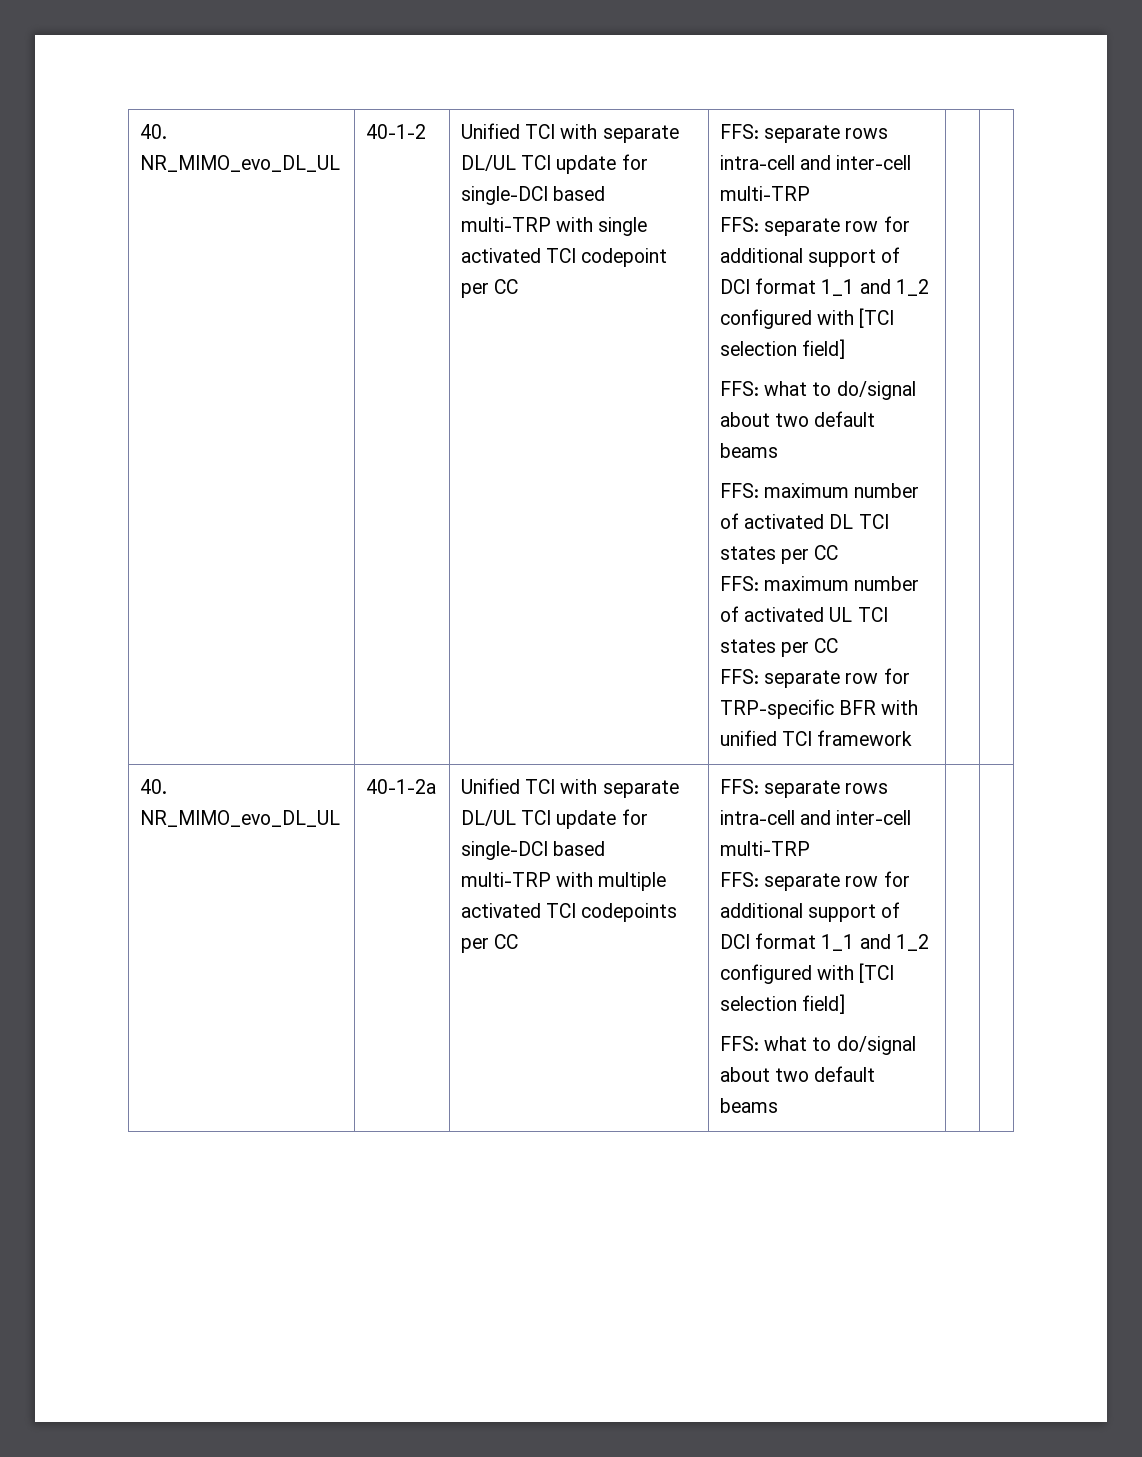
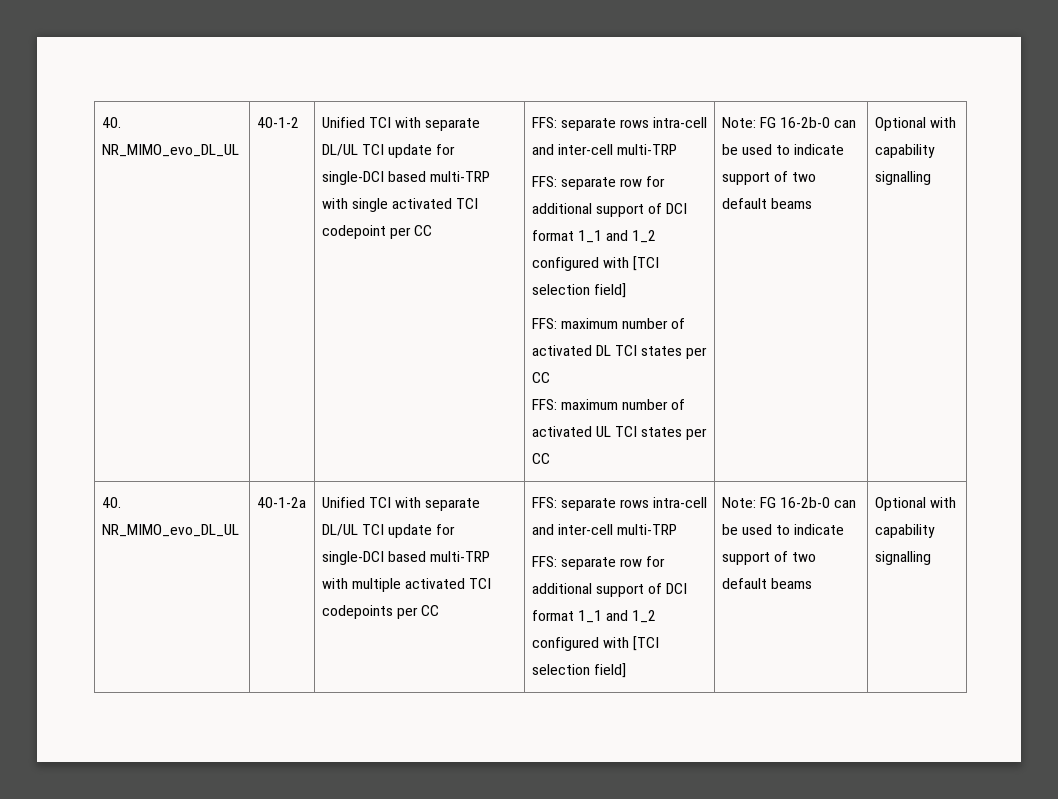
[719,381,916,400] [719,411,876,427] [719,443,778,458] // FFS: what to do/signal about two default beams -> (626, 290) none
[719,668,910,688] [719,699,919,719] [719,730,913,746] // FFS: separate row for TRP-specific BFR with unified TCI framework | | -> [721,117,857,128] [721,144,845,155] [721,171,817,185] [721,198,812,209] [874,117,956,131] [874,144,935,158] [874,171,931,185] | Note: FG 16-2b-0 can be used to indicate support of two default beams | Optional with capability signalling
[719,1036,916,1055] [719,1066,876,1082] [719,1098,778,1113] // FFS: what to do/signal about two default beams | | -> [721,497,857,508] [721,524,845,535] [721,551,817,565] [721,578,812,589] [874,497,956,511] [874,524,935,538] [874,551,931,565] | Note: FG 16-2b-0 can be used to indicate support of two default beams | Optional with capability signalling

